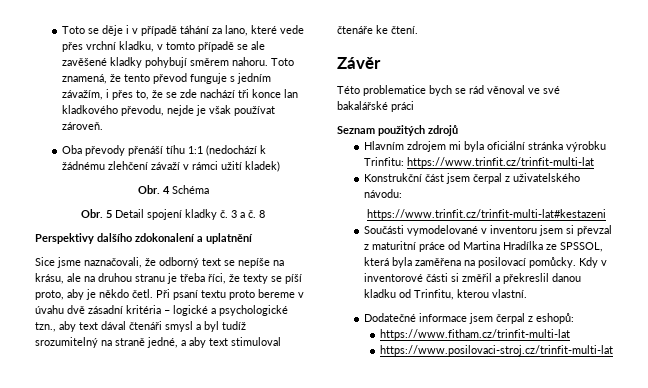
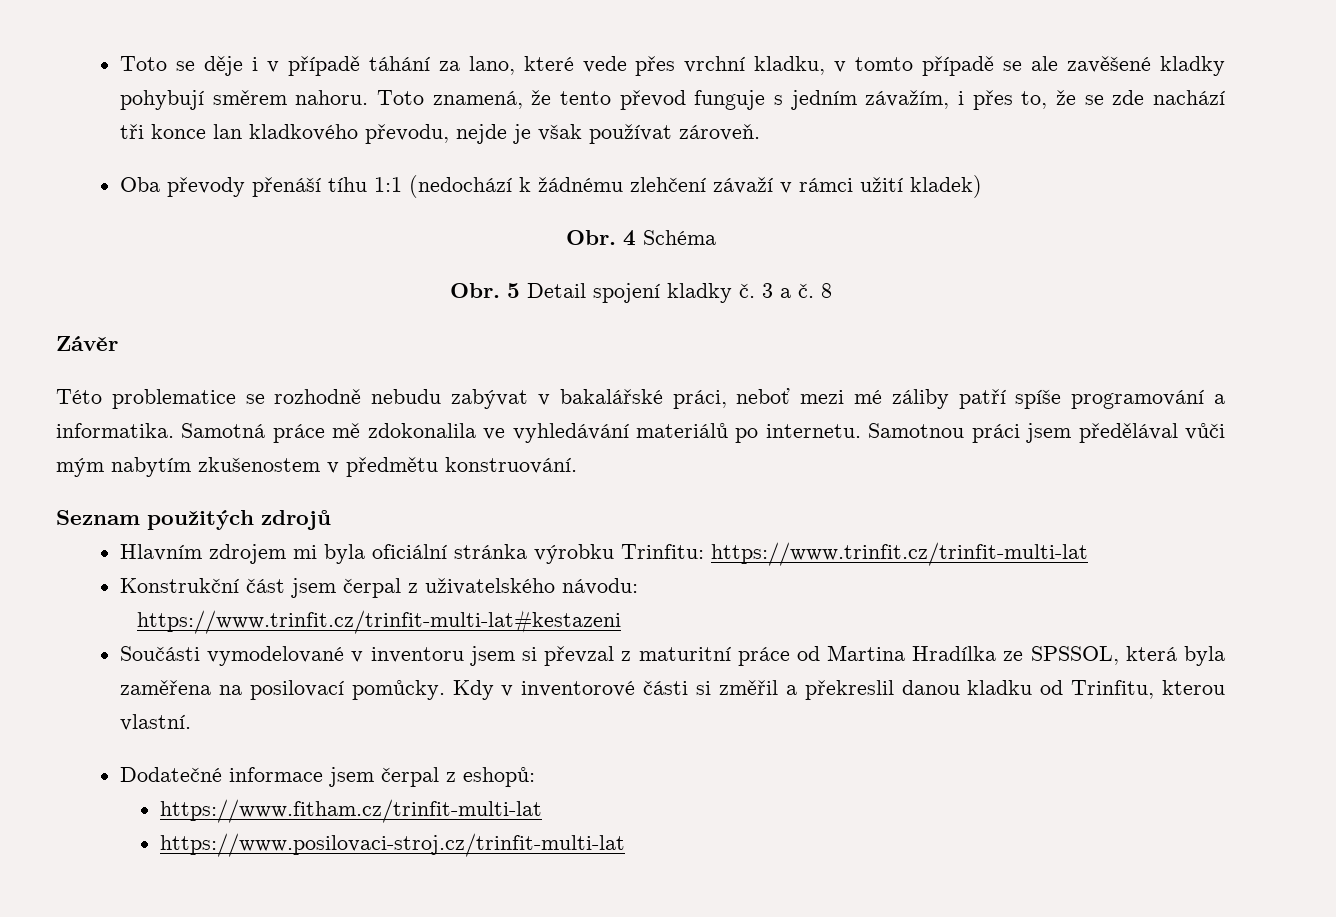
[35,233,253,244] [35,257,284,268] [35,273,302,284] [35,289,304,300] [35,305,288,316] [35,321,246,332] [35,337,281,348] [337,25,418,34] [337,57,381,69] [337,85,560,96] [337,101,414,112] Perspektivy dalšího zdokonalení a uplatnění // Sice jsme naznačovali, že odborný text se nepíše na krásu, ale na druhou stranu je třeba říci, že texty se píší proto, aby je někdo četl. Při psaní textu proto bereme v úvahu dvě zásadní kritéria – logické a psychologické tzn., aby text dával čtenáři smysl a byl tudíž srozumitelný na straně jedné, a aby text stimuloval čtenáře ke čtení. // Závěr // Této problematice bych se rád věnoval ve své bakalářské práci -> [56,336,118,351] [56,388,1225,409] [56,423,1226,443] [56,457,577,477] Závěr // Této problematice se rozhodně nebudu zabývat v bakalářské práci, neboť mezi mé záliby patří spíše programování a informatika. Samotná práce mě zdokonalila ve vyhledávání materiálů po internetu. Samotnou práci jsem předělával vůči mým nabytím zkušenostem v předmětu konstruování.

